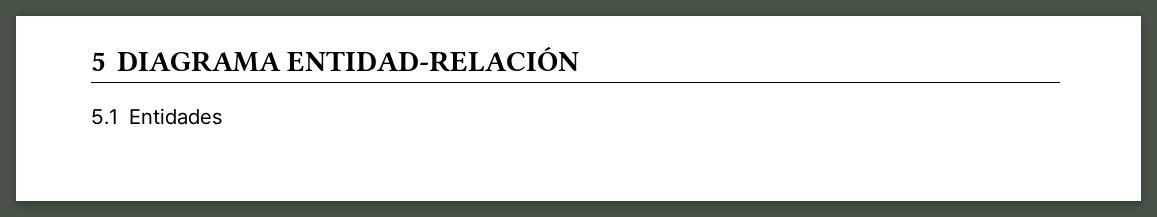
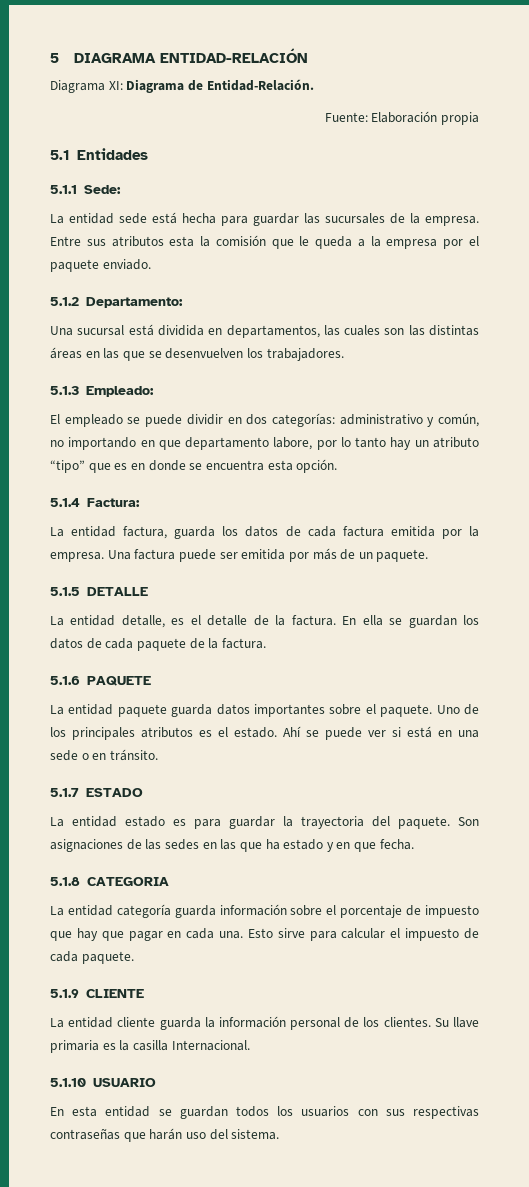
[91,108,222,125] 5.1 Entidades -> [50,79,314,93] [324,111,479,125] [50,148,148,160] [50,185,121,194] [50,212,479,226] [50,235,480,249] [50,259,151,272] [50,297,183,308] [50,324,480,338] [50,347,344,361] [50,386,154,397] [50,413,479,427] [50,437,479,450] [50,459,338,473] [50,498,140,507] [50,526,479,539] [50,548,429,562] [50,587,148,596] [50,615,479,628] [50,638,266,651] [50,676,151,686] [50,704,479,717] [50,726,479,740] [50,749,158,761] [50,788,143,797] [50,816,479,829] [50,839,414,852] [50,877,169,886] [50,904,480,918] [50,928,480,941] [50,951,134,964] [50,989,144,998] [50,1016,480,1030] [50,1040,250,1053] [50,1078,156,1087] [50,1106,479,1119] [50,1128,280,1142] Diagrama XI: Diagrama de Entidad-Relación. // Fuente: Elaboración propia // 5.1 Entidades // 5.1.1 Sede: // La entidad sede está hecha para guardar las sucursales de la empresa. Entre sus atributos esta la comisión que le queda a la empresa por el paquete enviado. // 5.1.2 Departamento: // Una sucursal está dividida en departamentos, las cuales son las distintas áreas en las que se desenvuelven los trabajadores. // 5.1.3 Empleado: // El empleado se puede dividir en dos categorías: administrativo y común, no importando en que departamento labore, por lo tanto hay un atributo “tipo” que es en donde se encuentra esta opción. // 5.1.4 Factura: // La entidad factura, guarda los datos de cada factura emitida por la empresa. Una factura puede ser emitida por más de un paquete. // 5.1.5 DETALLE // La entidad detalle, es el detalle de la factura. En ella se guardan los datos de cada paquete de la factura. // 5.1.6 PAQUETE // La entidad paquete guarda datos importantes sobre el paquete. Uno de los principales atributos es el estado. Ahí se puede ver si está en una sede o en tránsito. // 5.1.7 ESTADO // La entidad estado es para guardar la trayectoria del paquete. Son asignaciones de las sedes en las que ha estado y en que fecha. // 5.1.8 CATEGORIA // La entidad categoría guarda información sobre el porcentaje de impuesto que hay que pagar en cada una. Esto sirve para calcular el impuesto de cada paquete. // 5.1.9 CLIENTE // La entidad cliente guarda la información personal de los clientes. Su llave primaria es la casilla Internacional. // 5.1.10 USUARIO // En esta entidad se guardan todos los usuarios con sus respectivas contraseñas que harán uso del sistema.

